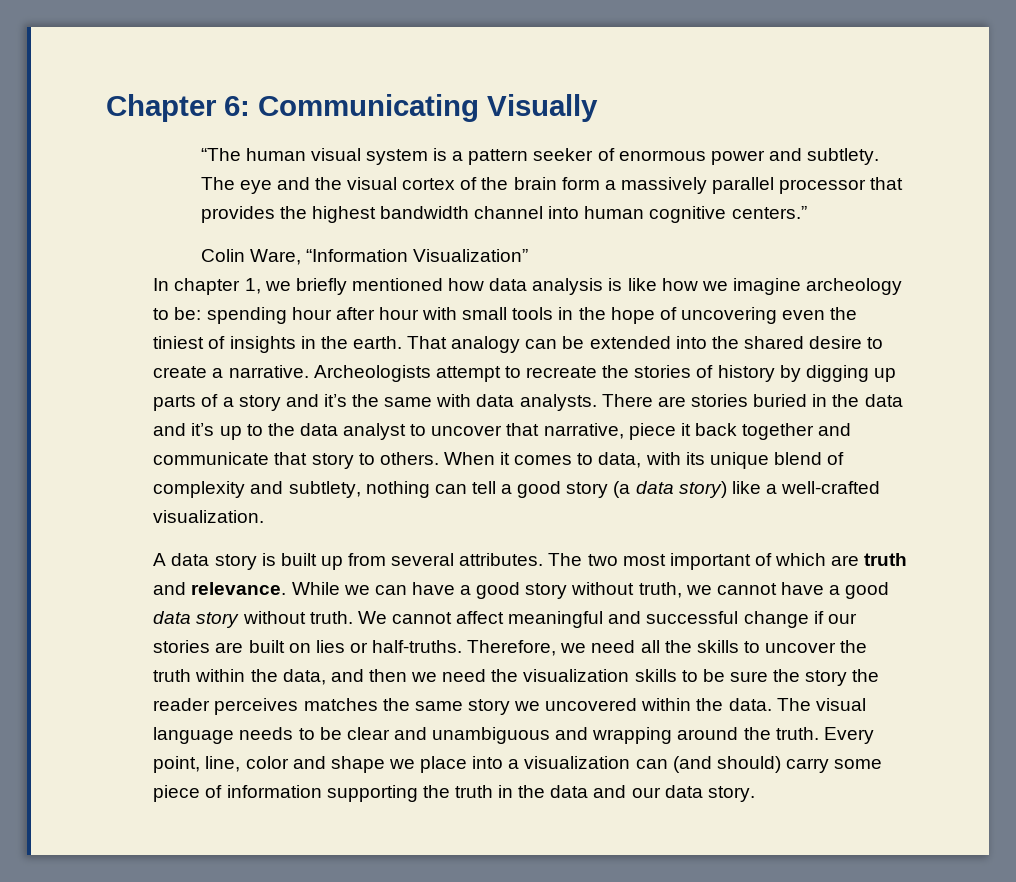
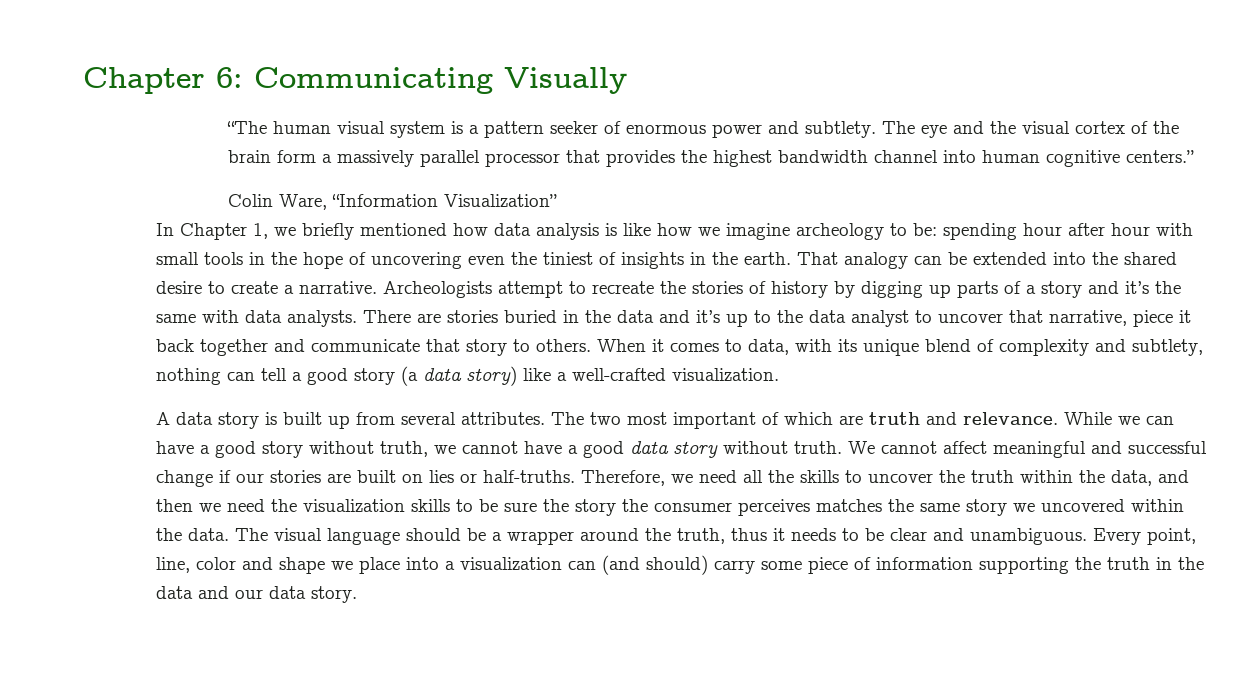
[174,278,241,295] chapter -> [179,223,247,240] Chapter
[153,698,211,711] reader -> [653,502,732,512] consumer
(235, 735) none -> [405,528,785,545] should be a wrapper around the truth, thus it
[432,727,819,744] unambiguous and wrapping around the truth. -> [969,528,1087,545] unambiguous.

